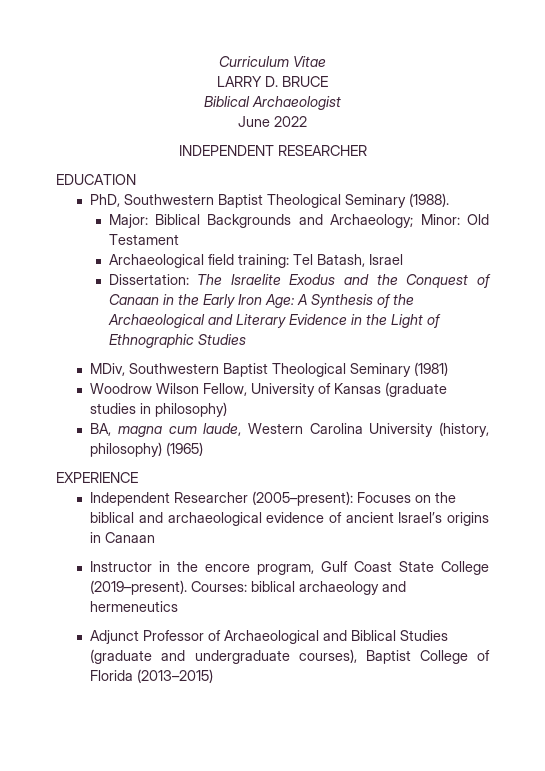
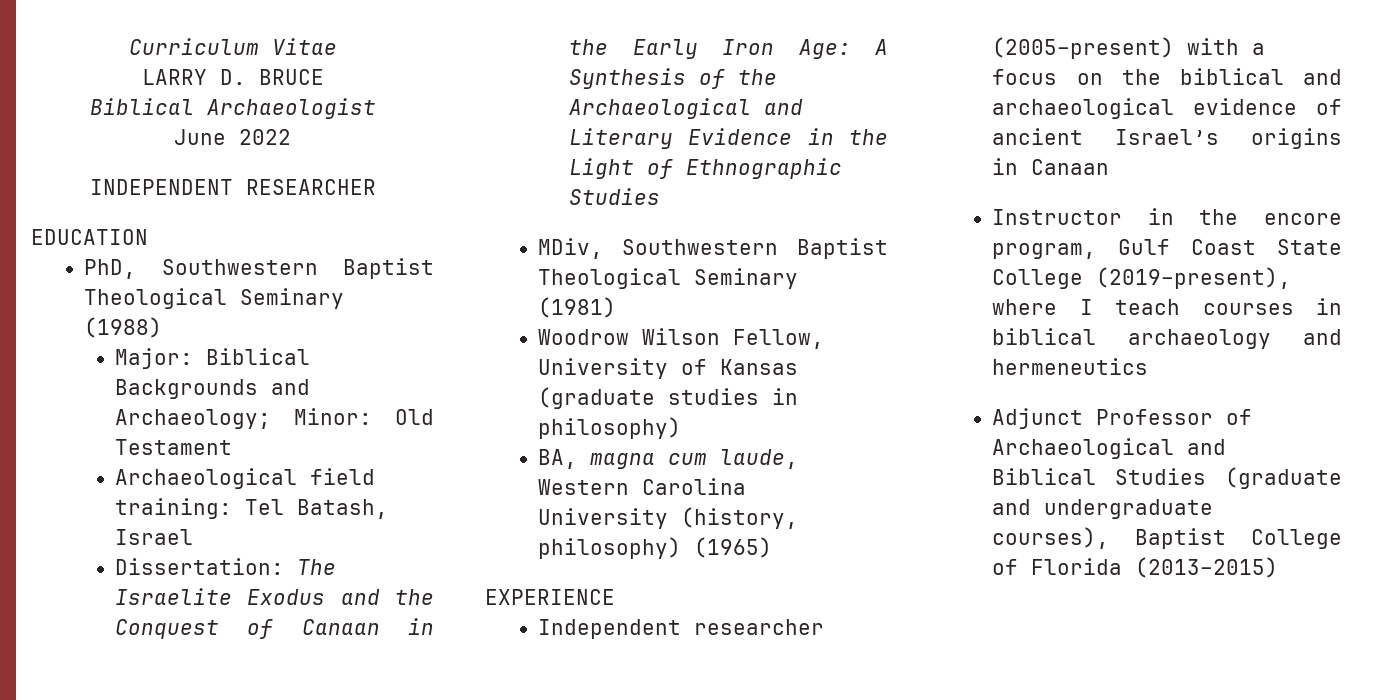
[409,193,450,207] (1988). -> [84,317,163,338] (1988)
[174,491,412,506] Researcher (2005–present): Focuses -> [694,619,825,635] [992,37,1266,59] [992,69,1058,85] researcher (2005–present) with a focus
[90,580,248,595] (2019–present). Courses: -> [1096,267,1292,289] [992,298,1342,315] (2019–present), where I teach courses in

